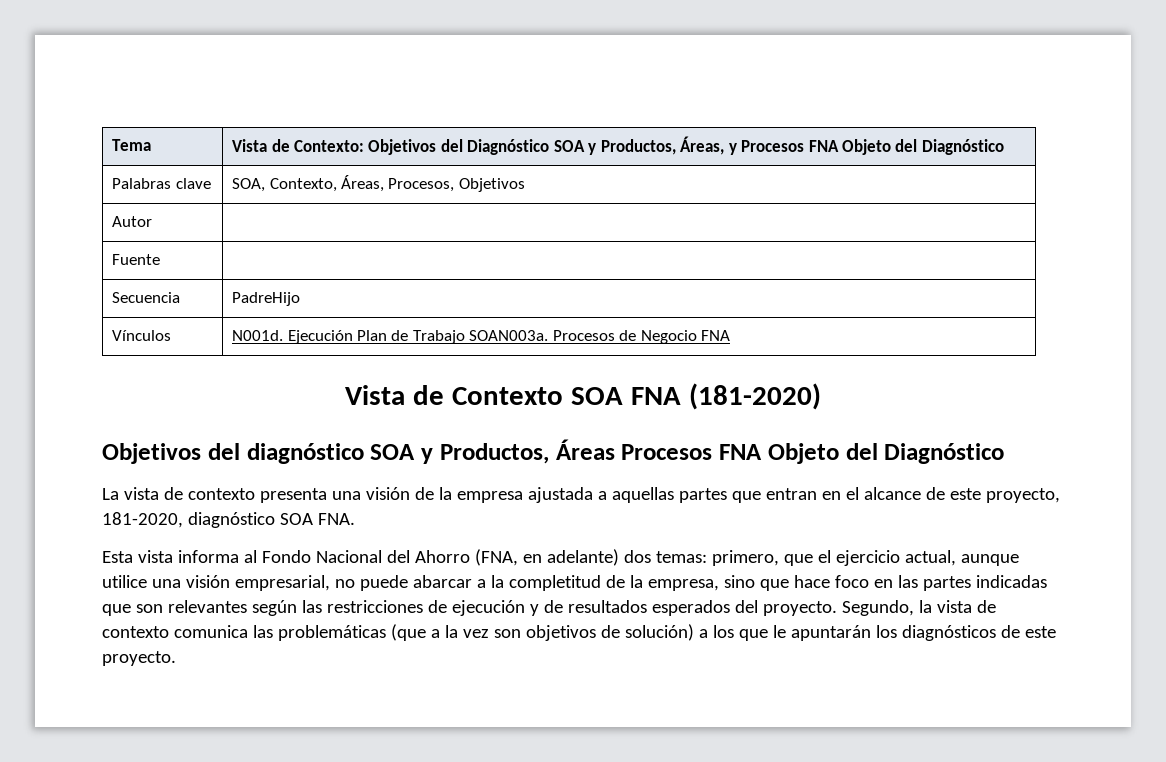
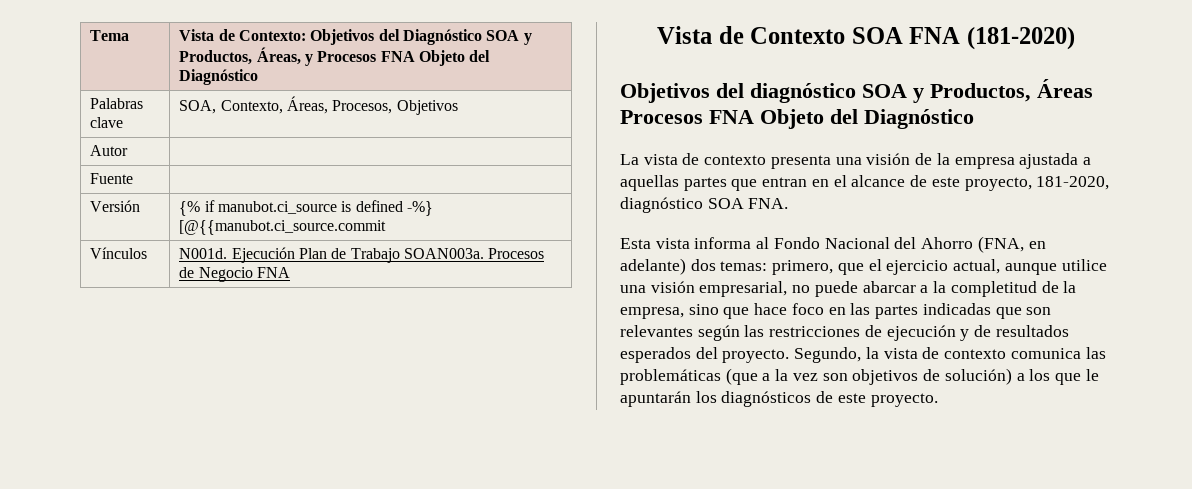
[112,292,181,303] [232,292,301,306] Secuencia | PadreHijo -> [90,200,141,212] [179,200,434,216] [179,220,387,235] Versión | {% if manubot.ci_source is defined -%} [@{{manubot.ci_source.commit

